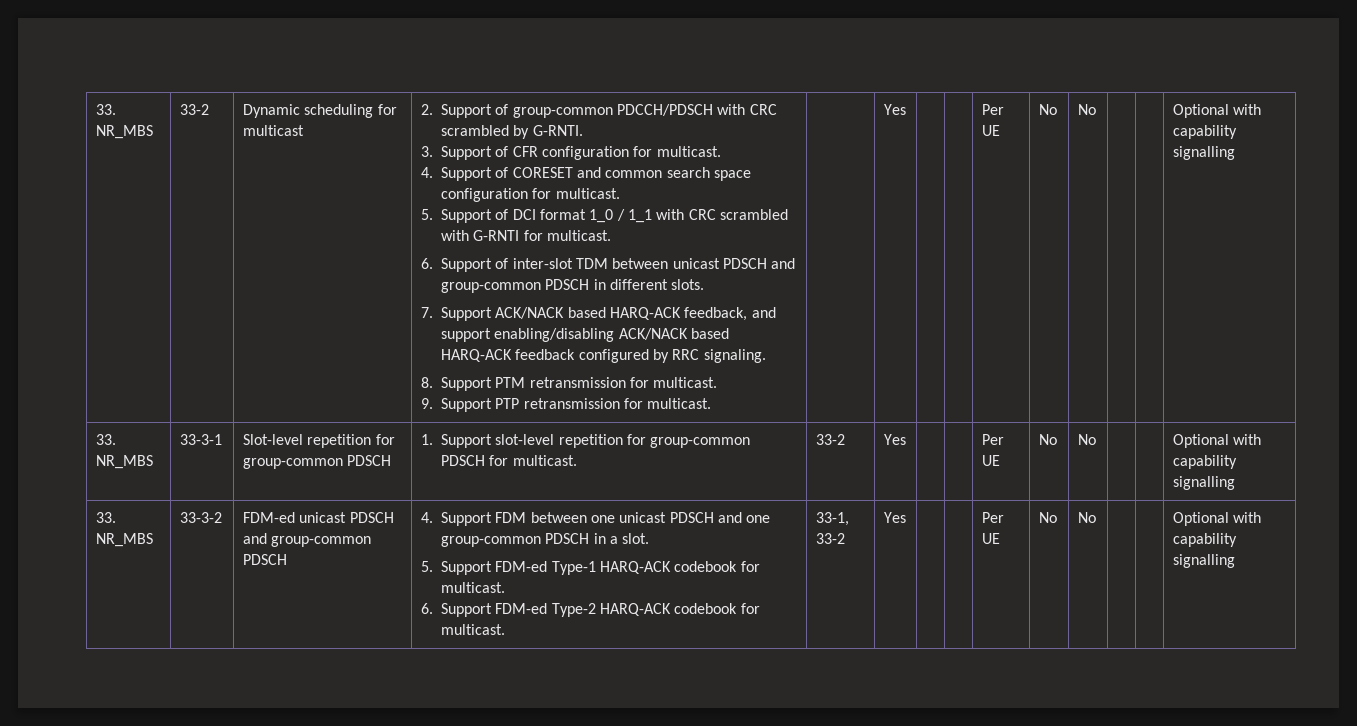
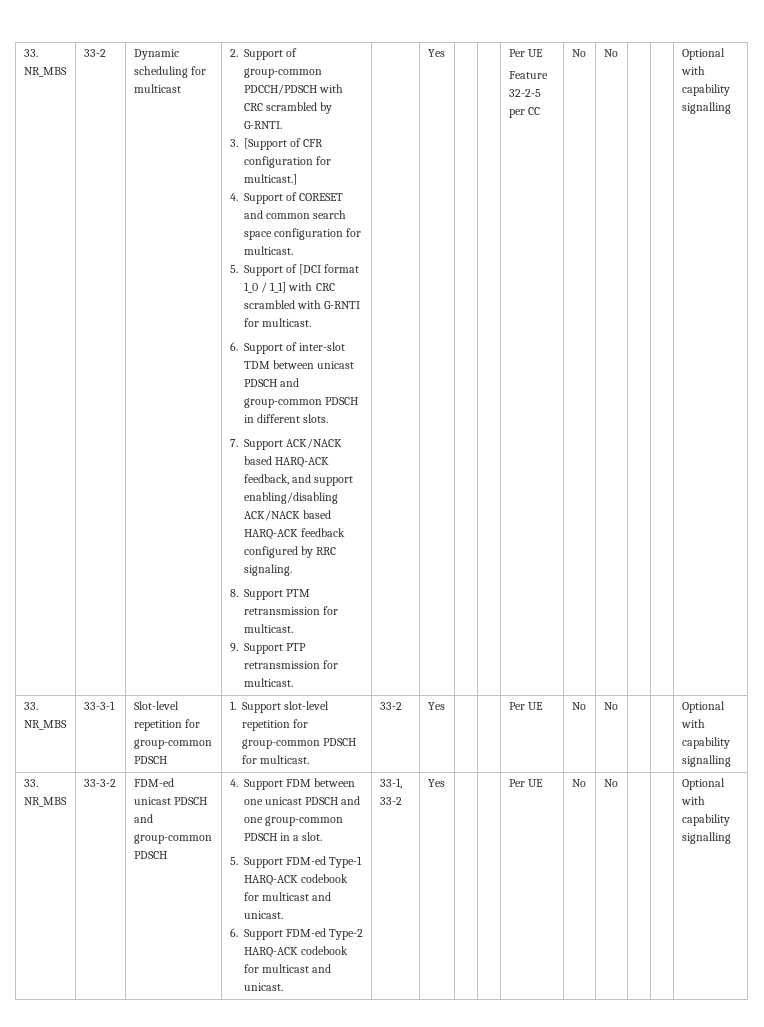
[440,146,492,160] Support -> [243,138,287,150] [Support
[656,146,721,157] multicast. -> [243,174,297,185] multicast.]
[512,209,536,220] DCI -> [299,264,322,275] [DCI
[627,209,652,223] 1_1 -> [270,282,287,293] 1_1]
(1000, 130) none -> [508,71,548,79] [508,89,541,97] [508,107,540,118] // Feature 32-2-5 per CC
[440,582,505,593] multicast. -> [261,892,332,901] [243,911,283,919] multicast and unicast.
[440,624,505,635] multicast. -> [261,964,332,973] [243,983,283,991] multicast and unicast.

